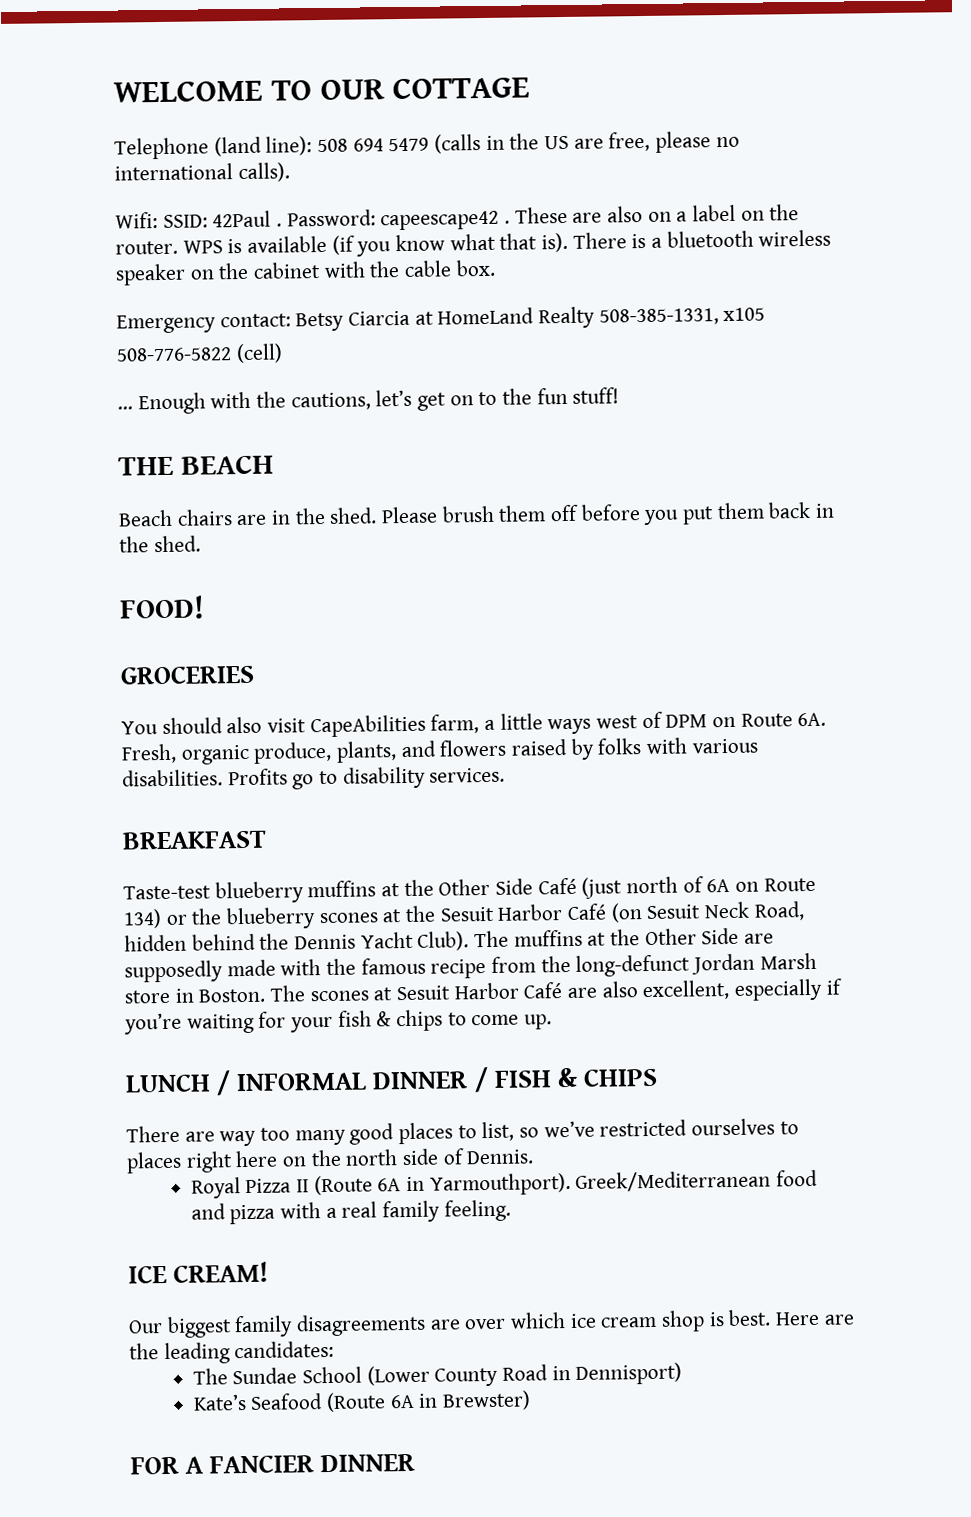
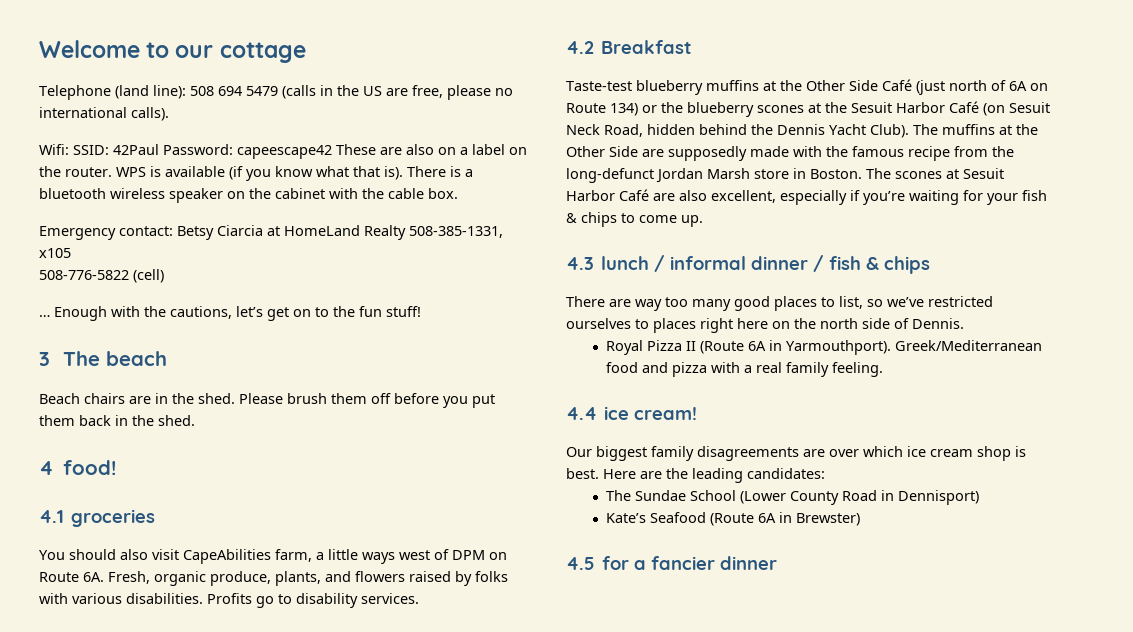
[113,76,530,103] WELCOME TO OUR COTTAGE -> [39,40,306,63] Welcome to our cottage
[276,223,283,227] . -> (159, 149) none
[504,220,511,224] . -> (332, 152) none
[118,454,274,476] THE BEACH -> [39,351,168,366] 3 The beach
[119,595,205,620] [120,664,255,685] FOOD! // GROCERIES -> [39,460,117,475] [39,509,156,527] 4 food! // 4.1 groceries
[122,830,267,850] BREAKFAST -> [566,40,693,54] 4.2 Breakfast
[125,1066,659,1096] LUNCH / INFORMAL DINNER / FISH & CHIPS -> [566,255,931,274] 4.3 lunch / informal dinner / fish & chips
[128,1261,270,1284] ICE CREAM! -> [566,406,698,420] 4.4 ice cream!
[130,1453,416,1475] FOR A FANCIER DINNER -> [566,556,778,570] 4.5 for a fancier dinner

